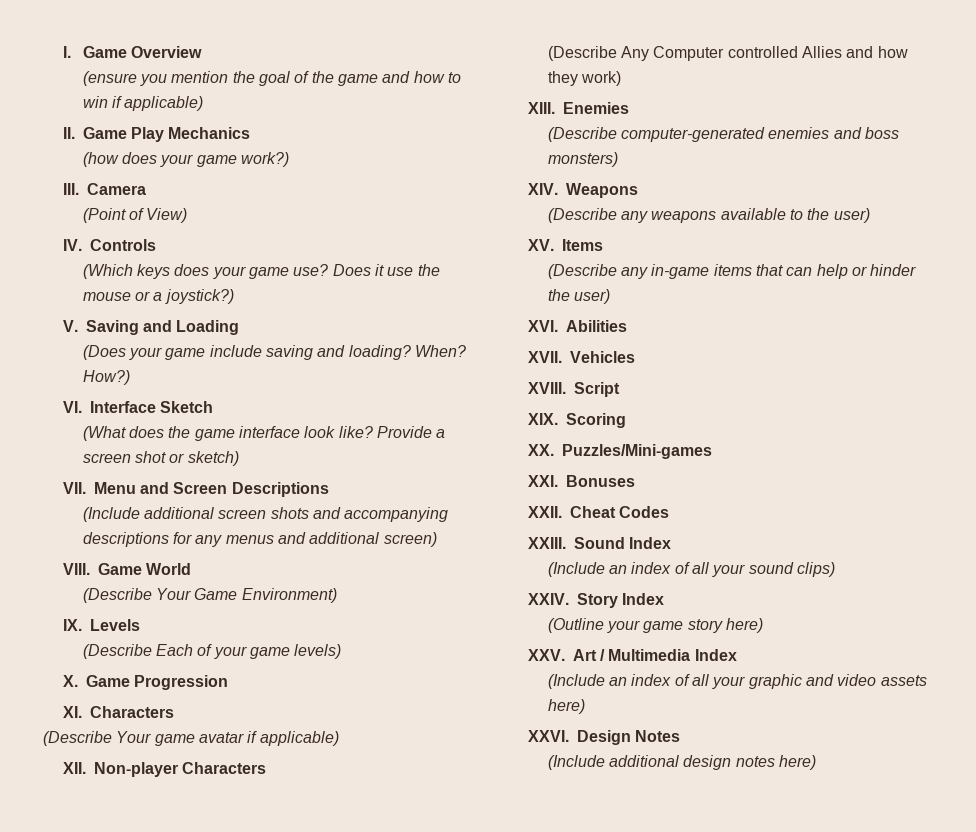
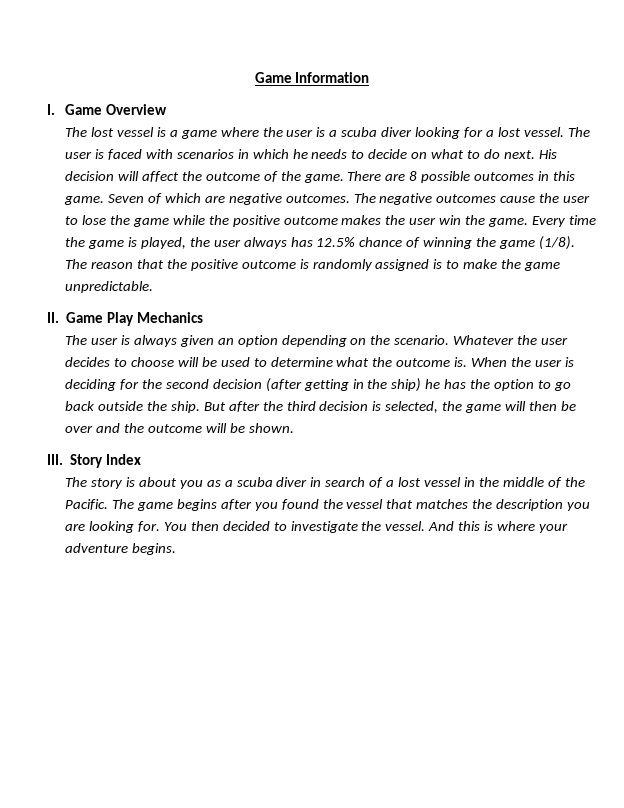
(62, 52) none -> [254,72,370,83] Game Information //
[82,71,461,86] [82,96,204,111] [62,127,251,142] [82,152,289,167] [62,183,146,195] [82,208,188,223] [62,239,156,251] [82,264,440,279] [82,289,234,304] [62,320,240,335] [82,345,466,360] [82,370,130,385] [62,401,214,413] [82,426,446,441] [82,451,239,466] [62,482,329,497] [82,507,449,522] [82,532,437,547] [62,563,192,575] [82,588,337,603] [62,619,140,631] [82,644,342,659] [62,675,229,690] [62,706,174,718] [43,731,339,746] [62,762,267,777] [547,46,908,61] [547,71,621,86] [527,102,629,114] [547,127,899,142] [547,152,618,167] [527,183,638,198] [547,208,870,223] [527,239,603,251] [547,264,917,279] [547,289,610,304] [527,320,627,332] [527,351,635,363] [527,382,620,397] [527,413,626,428] [527,444,712,459] [527,475,635,487] [527,506,670,518] [527,537,672,549] [547,562,835,577] [527,593,665,608] [547,618,763,633] [527,649,737,661] [547,674,927,689] [547,699,585,714] [527,730,681,745] [547,755,816,770] (ensure you mention the goal of the game and how to win if applicable) // II. Game Play Mechanics // (how does your game work?) // III. Camera // (Point of View) // IV. Controls // (Which keys does your game use? Does it use the mouse or a joystick?) // V. Saving and Loading // (Does your game include saving and loading? When? How?) // VI. Interface Sketch // (What does the game interface look like? Provide a screen shot or sketch) // VII. Menu and Screen Descriptions // (Include additional screen shots and accompanying descriptions for any menus and additional screen) // VIII. Game World // (Describe Your Game Environment) // IX. Levels // (Describe Each of your game levels) // X. Game Progression // XI. Characters // (Describe Your game avatar if applicable) // XII. Non-player Characters // (Describe Any Computer controlled Allies and how they work) // XIII. Enemies // (Describe computer-generated enemies and boss monsters) // XIV. Weapons // (Describe any weapons available to the user) // XV. Items // (Describe any in-game items that can help or hinder the user) // XVI. Abilities // XVII. Vehicles // XVIII. Script // XIX. Scoring // XX. Puzzles/Mini-games // XXI. Bonuses // XXII. Cheat Codes // XXIII. Sound Index // (Include an index of all your sound clips) // XXIV. Story Index // (Outline your game story here) // XXV. Art / Multimedia Index // (Include an index of all your graphic and video assets here) // XXVI. Design Notes // (Include additional design notes here) -> [65,127,590,139] [65,149,557,160] [65,171,575,183] [64,193,591,205] [65,215,596,227] [65,236,575,250] [65,259,561,271] [65,281,154,293] [46,312,203,326] [65,335,569,347] [65,357,574,367] [65,378,571,392] [65,401,576,413] [65,423,294,433] [46,454,141,468] [65,477,585,489] [65,499,591,511] [65,521,568,533] [65,543,177,555] The lost vessel is a game where the user is a scuba diver looking for a lost vessel. The user is faced with scenarios in which he needs to decide on what to do next. His decision will affect the outcome of the game. There are 8 possible outcomes in this game. Seven of which are negative outcomes. The negative outcomes cause the user to lose the game while the positive outcome makes the user win the game. Every time the game is played, the user always has 12.5% chance of winning the game (1/8). The reason that the positive outcome is randomly assigned is to make the game unpredictable. // II. Game Play Mechanics // The user is always given an option depending on the scenario. Whatever the user decides to choose will be used to determine what the outcome is. When the user is deciding for the second decision (after getting in the ship) he has the option to go back outside the ship. But after the third decision is selected, the game will then be over and the outcome will be shown. // III. Story Index // The story is about you as a scuba diver in search of a lost vessel in the middle of the Pacific. The game begins after you found the vessel that matches the description you are looking for. You then decided to investigate the vessel. And this is where your adventure begins.

